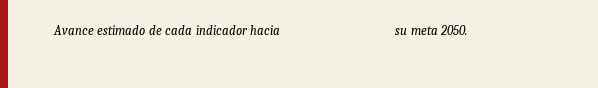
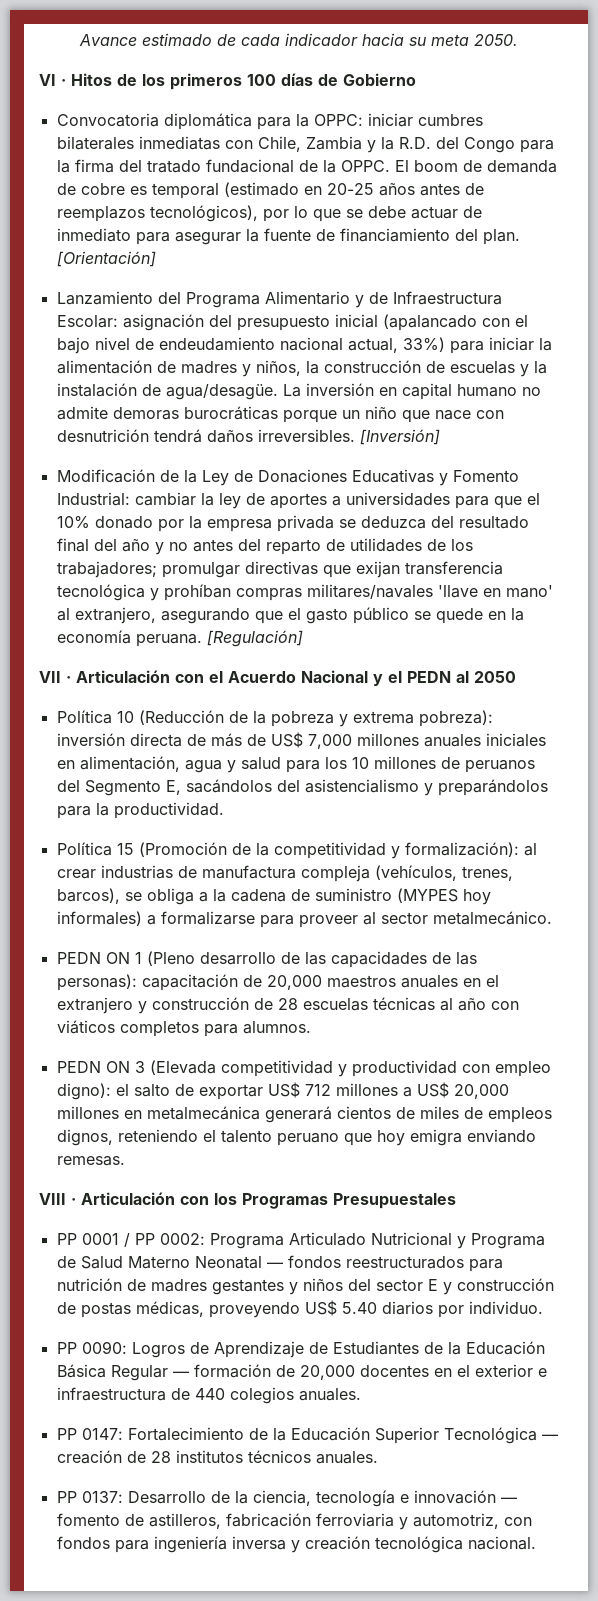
(468, 30) none -> [39,73,416,90] [56,113,483,130] [56,136,554,153] [56,159,557,173] [56,182,484,199] [56,205,482,222] [56,228,520,245] [56,251,156,267] [56,291,502,308] [56,314,528,331] [56,337,552,354] [56,360,547,377] [56,383,541,400] [56,406,504,423] [56,429,440,445] [56,469,519,486] [56,492,540,509] [56,515,529,532] [56,538,473,555] [56,561,503,578] [56,584,553,601] [56,607,524,624] [56,630,303,647] [39,670,516,686] [56,710,493,727] [56,732,546,749] [56,756,535,773] [56,779,548,796] [56,802,224,819] [56,842,537,859] [56,865,513,882] [56,888,491,905] [56,911,552,928] [56,951,477,968] [56,974,499,991] [56,997,519,1014] [56,1020,311,1037] [56,1060,551,1077] [56,1082,509,1100] [56,1106,552,1123] [56,1129,536,1146] [56,1156,125,1166] [39,1192,456,1209] [56,1232,545,1249] [56,1255,503,1272] [56,1278,554,1295] [56,1300,543,1318] [56,1341,545,1358] [56,1364,547,1381] [56,1387,361,1404] [56,1427,558,1444] [56,1450,378,1464] [56,1490,517,1507] [56,1513,532,1530] [56,1536,536,1553] // VI · Hitos de los primeros 100 días de Gobierno // Convocatoria diplomática para la OPPC: iniciar cumbres bilaterales inmediatas con Chile, Zambia y la R.D. del Congo para la firma del tratado fundacional de la OPPC. El boom de demanda de cobre es temporal (estimado en 20-25 años antes de reemplazos tecnológicos), por lo que se debe actuar de inmediato para asegurar la fuente de financiamiento del plan. [Orientación] // Lanzamiento del Programa Alimentario y de Infraestructura Escolar: asignación del presupuesto inicial (apalancado con el bajo nivel de endeudamiento nacional actual, 33%) para iniciar la alimentación de madres y niños, la construcción de escuelas y la instalación de agua/desagüe. La inversión en capital humano no admite demoras burocráticas porque un niño que nace con desnutrición tendrá daños irreversibles. [Inversión] // Modificación de la Ley de Donaciones Educativas y Fomento Industrial: cambiar la ley de aportes a universidades para que el 10% donado por la empresa privada se deduzca del resultado final del año y no antes del reparto de utilidades de los trabajadores; promulgar directivas que exijan transferencia tecnológica y prohíban compras militares/navales 'llave en mano' al extranjero, asegurando que el gasto público se quede en la economía peruana. [Regulación] // VII · Articulación con el Acuerdo Nacional y el PEDN al 2050 // Política 10 (Reducción de la pobreza y extrema pobreza): inversión directa de más de US$ 7,000 millones anuales iniciales en alimentación, agua y salud para los 10 millones de peruanos del Segmento E, sacándolos del asistencialismo y preparándolos para la productividad. // Política 15 (Promoción de la competitividad y formalización): al crear industrias de manufactura compleja (vehículos, trenes, barcos), se obliga a la cadena de suministro (MYPES hoy informales) a formalizarse para proveer al sector metalmecánico. // PEDN ON 1 (Pleno desarrollo de las capacidades de las personas): capacitación de 20,000 maestros anuales en el extranjero y construcción de 28 escuelas técnicas al año con viáticos completos para alumnos. // PEDN ON 3 (Elevada competitividad y productividad con empleo digno): el salto de exportar US$ 712 millones a US$ 20,000 millones en metalmecánica generará cientos de miles de empleos dignos, reteniendo el talento peruano que hoy emigra enviando remesas. // VIII · Articulación con los Programas Presupuestales // PP 0001 / PP 0002: Programa Articulado Nutricional y Programa de Salud Materno Neonatal — fondos reestructurados para nutrición de madres gestantes y niños del sector E y construcción de postas médicas, proveyendo US$ 5.40 diarios por individuo. // PP 0090: Logros de Aprendizaje de Estudiantes de la Educación Básica Regular — formación de 20,000 docentes en el exterior e infraestructura de 440 colegios anuales. // PP 0147: Fortalecimiento de la Educación Superior Tecnológica — creación de 28 institutos técnicos anuales. // PP 0137: Desarrollo de la ciencia, tecnología e innovación — fomento de astilleros, fabricación ferroviaria y automotriz, con fondos para ingeniería inversa y creación tecnológica nacional.

